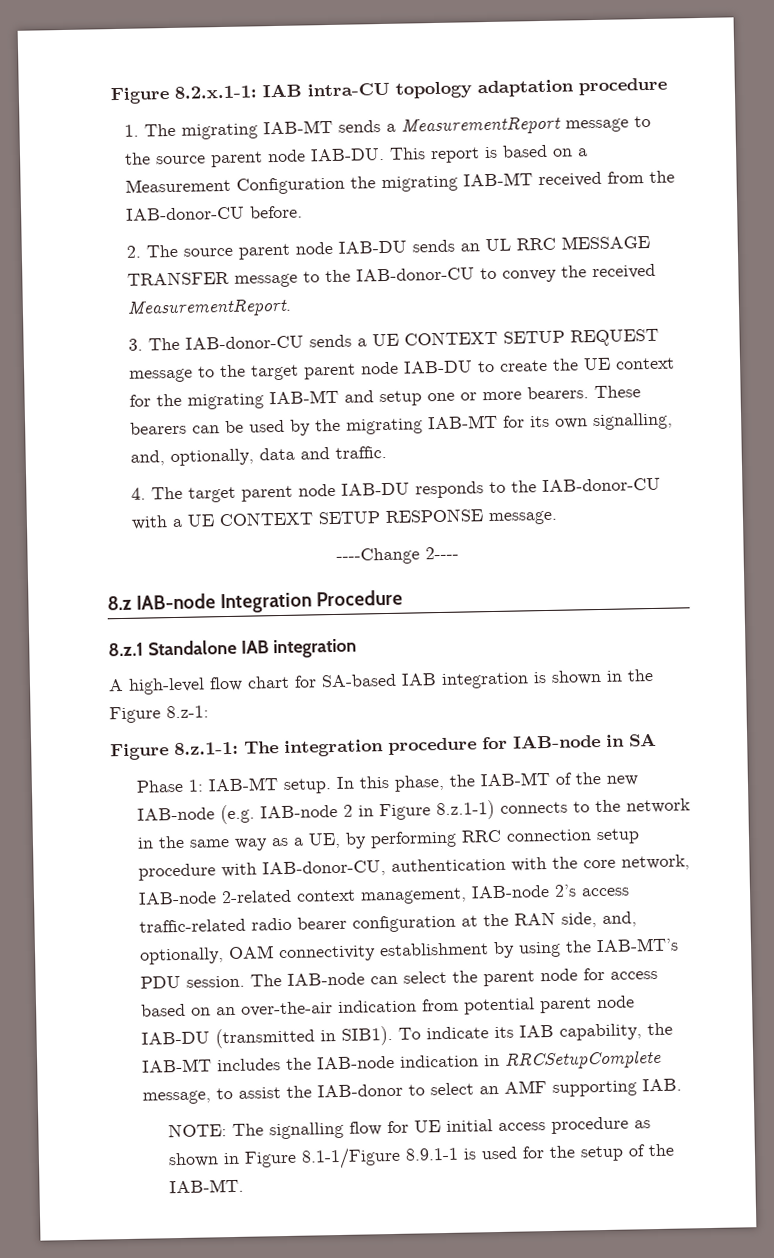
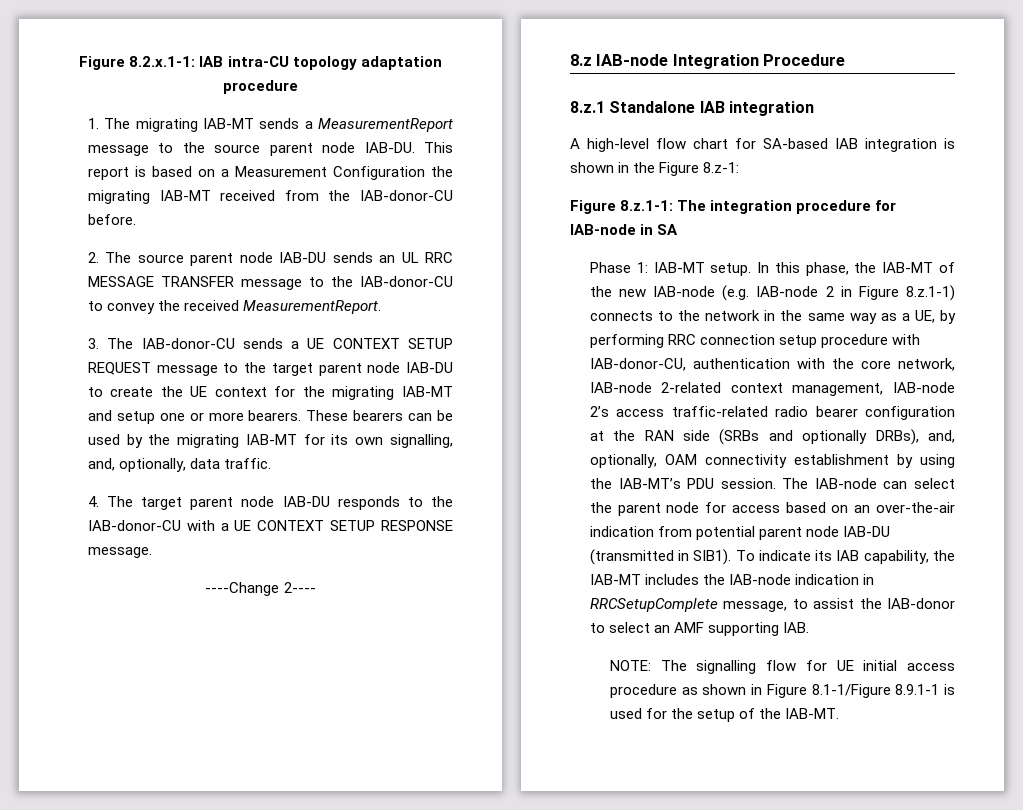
[299,447,330,460] and -> (221, 463) none
[560,912,597,928] side, -> [683,429,919,445] side (SRBs and optionally DRBs),

